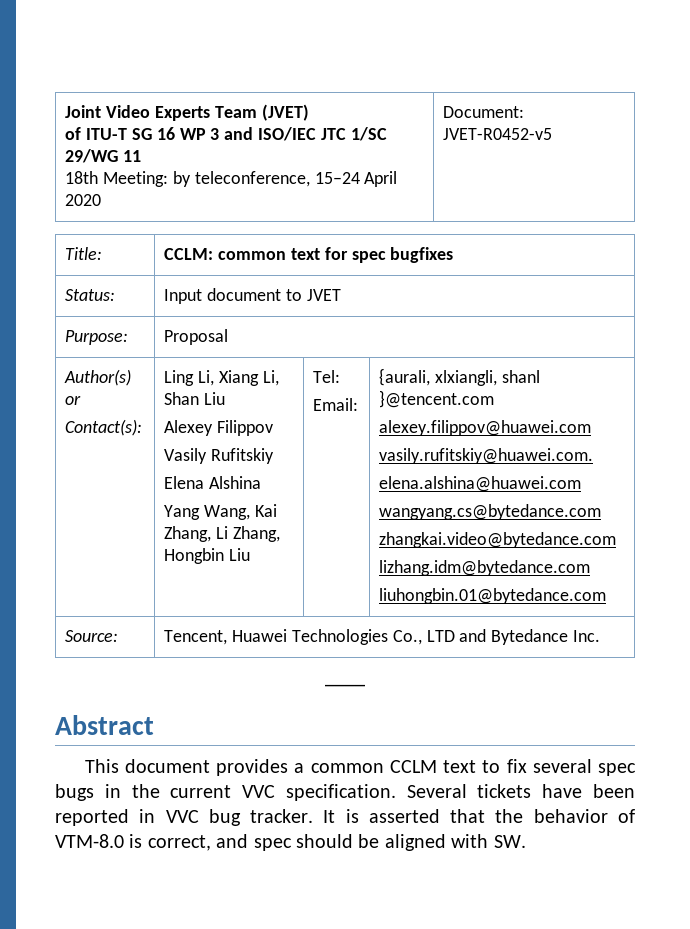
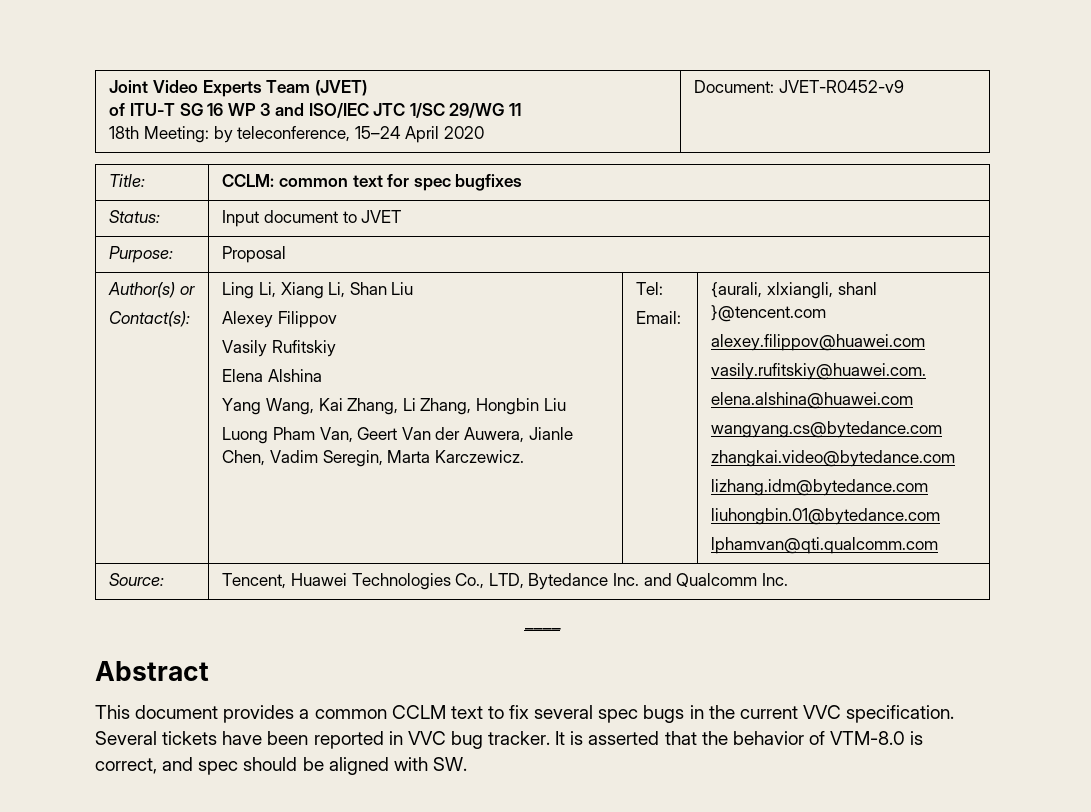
[443,128,553,140] JVET-R0452-v5 -> [778,80,904,93] JVET-R0452-v9
(250, 554) none -> [222,427,573,444] [222,450,524,467] // Luong Pham Van, Geert Van der Auwera, Jianle Chen, Vadim Seregin, Marta Karczewicz.
(607, 596) none -> [711,537,939,554] // lphamvan@qti.qualcomm.com
[426,629,569,645] LTD and Bytedance -> [488,573,758,590] LTD, Bytedance Inc. and Qualcomm

